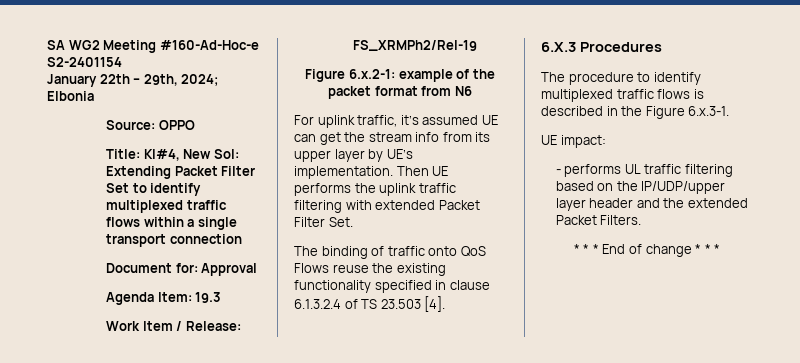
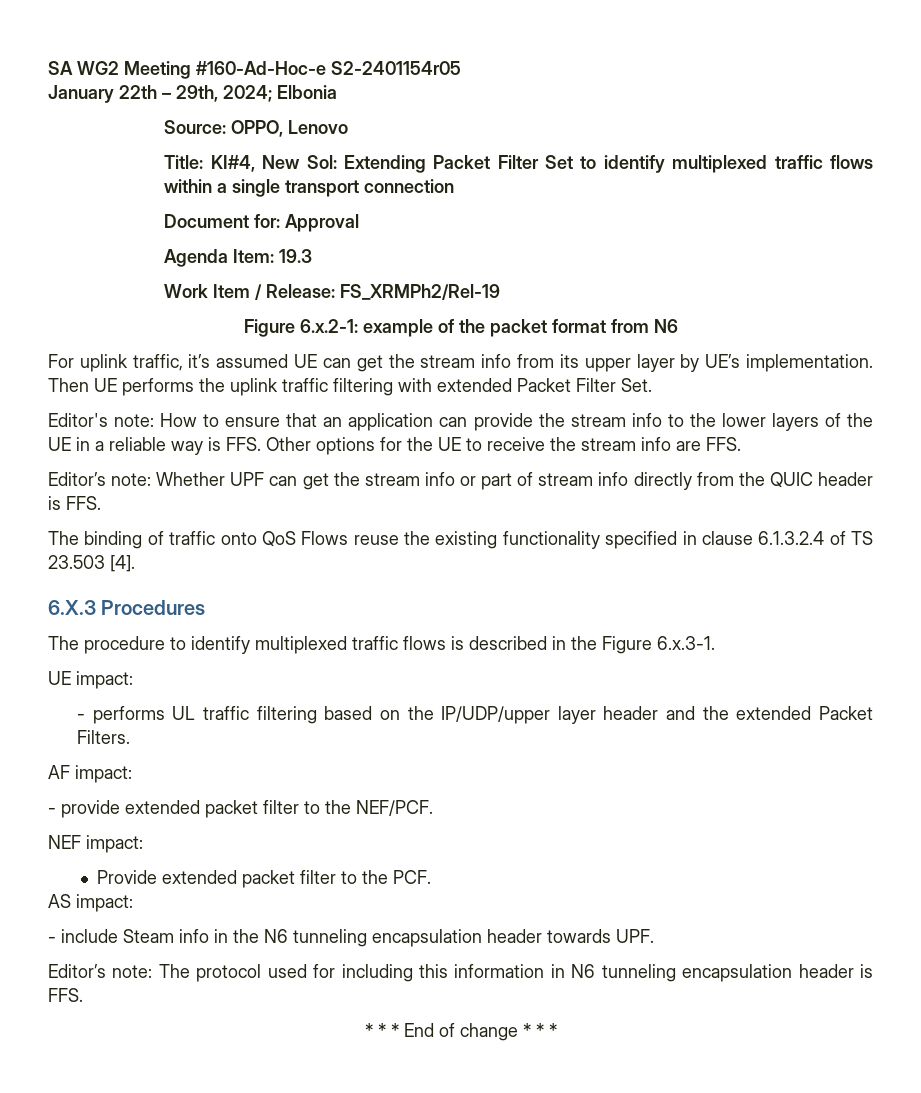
[47,57,122,67] S2-2401154 -> [331,61,461,75] S2-2401154r05
[158,120,195,130] OPPO -> [231,120,349,137] OPPO, Lenovo
(353, 222) none -> [48,413,873,431] [48,437,741,455] [48,472,873,490] [48,496,101,510] // Editor's note: How to ensure that an application can provide the stream info to the lower layers of the UE in a reliable way is FFS. Other options for the UE to receive the stream info are FFS. // Editor’s note: Whether UPF can get the stream info or part of stream info directly from the QUIC header is FFS.
(642, 220) none -> [48,765,132,783] [48,800,433,818] [48,835,143,853] [96,870,431,888] [48,894,133,912] [48,929,654,947] [48,964,874,982] [48,988,83,1002] // AF impact: // - provide extended packet filter to the NEF/PCF. // NEF impact: // Provide extended packet filter to the PCF. // AS impact: // - include Steam info in the N6 tunneling encapsulation header towards UPF. // Editor’s note: The protocol used for including this information in N6 tunneling encapsulation header is FFS.

